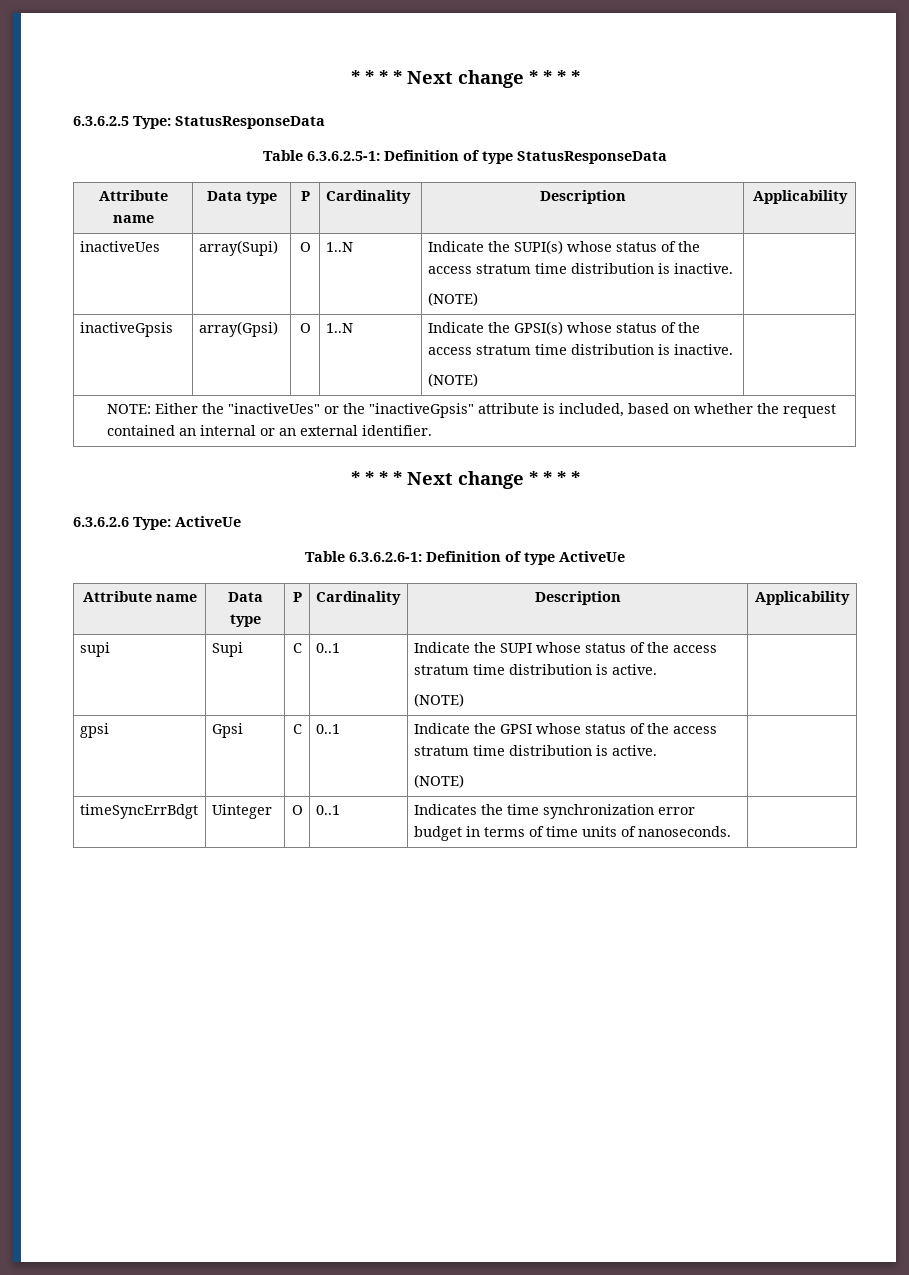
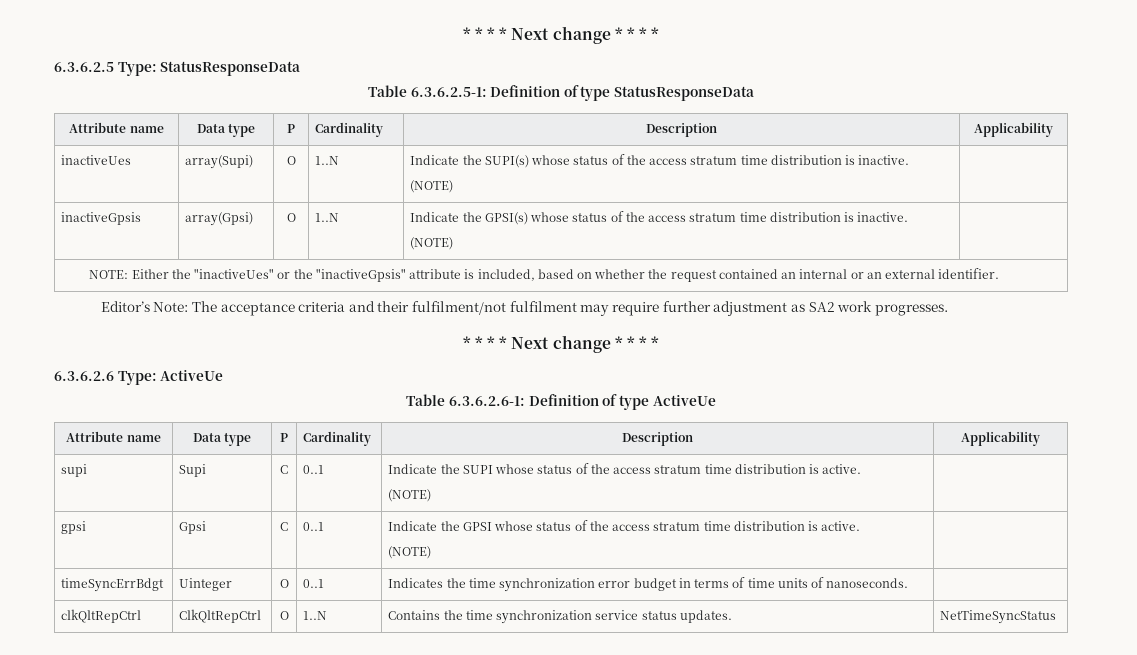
(433, 430) none -> [100,301,948,316] // Editor’s Note: The acceptance criteria and their fulfilment/not fulfilment may require further adjustment as SA2 work progresses.
(731, 831) none -> [61,609,142,623] [179,609,262,623] [279,611,289,620] [303,611,328,620] [388,610,732,624] [940,610,1057,624] // clkQltRepCtrl | ClkQltRepCtrl | O | 1..N | Contains the time synchronization service status updates. | NetTimeSyncStatus

